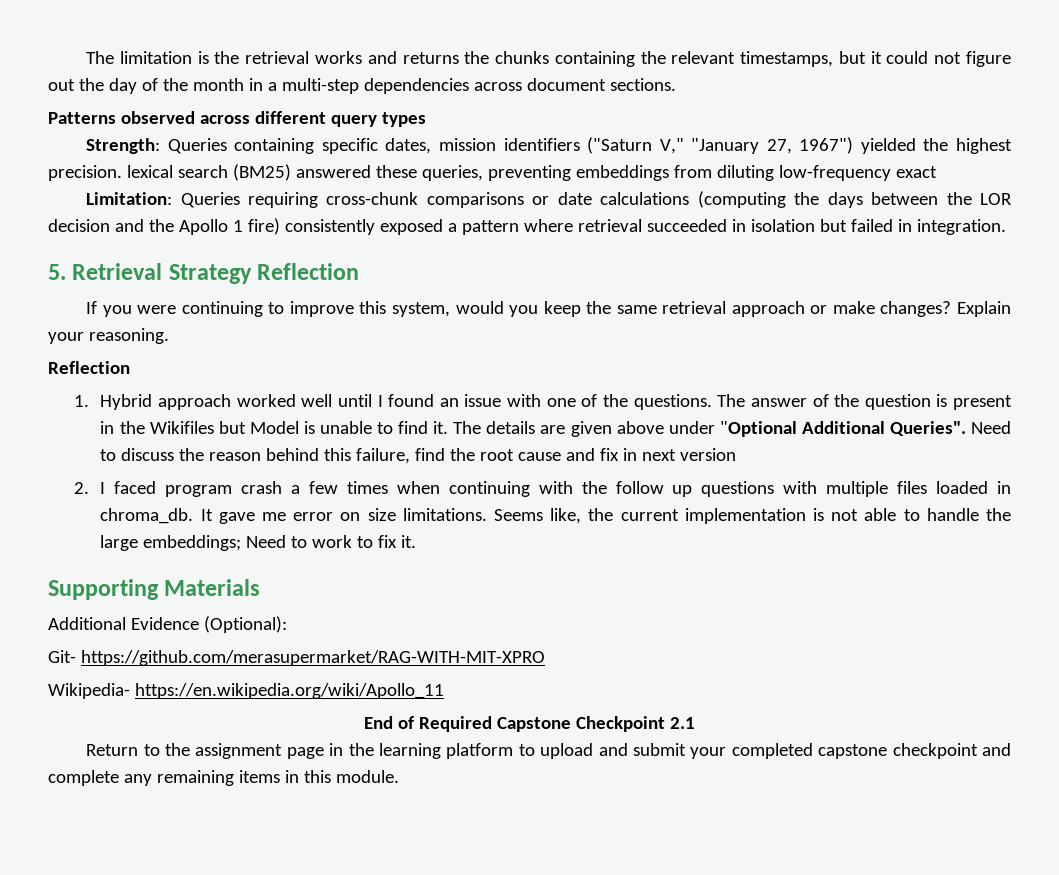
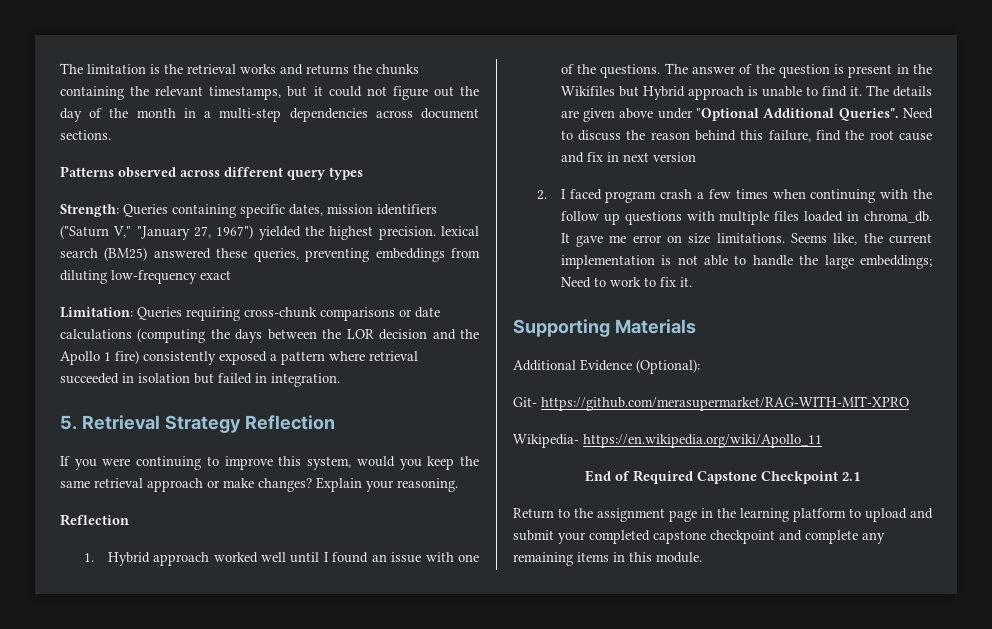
[249,421,299,434] Model -> [642,86,744,100] Hybrid approach

